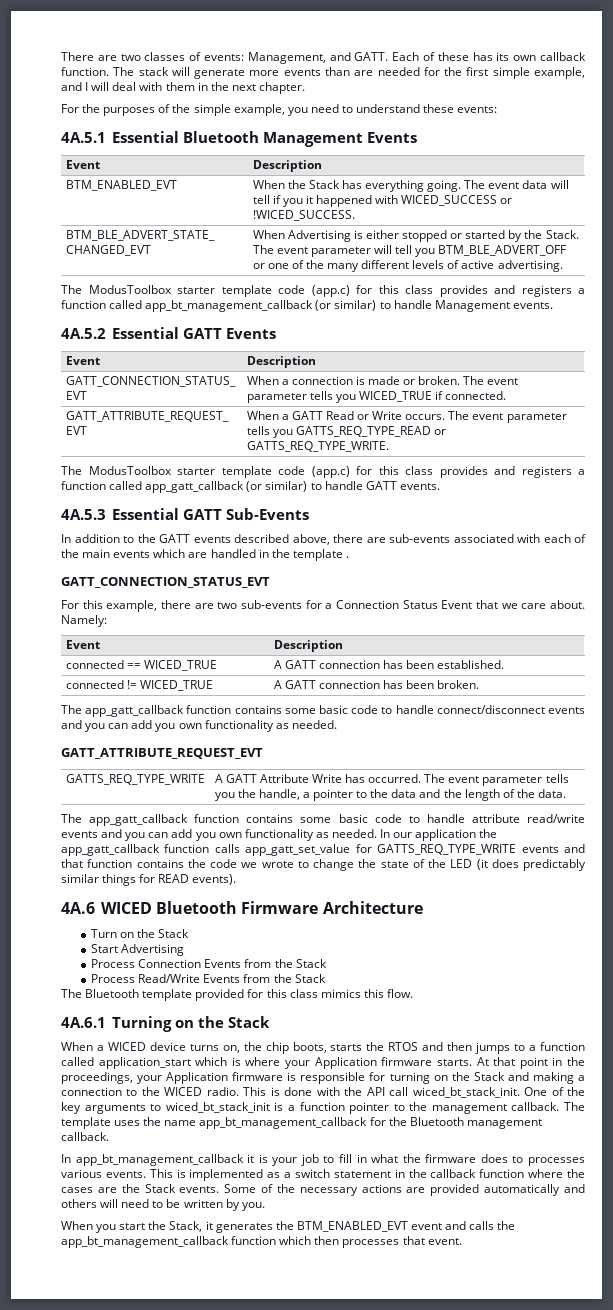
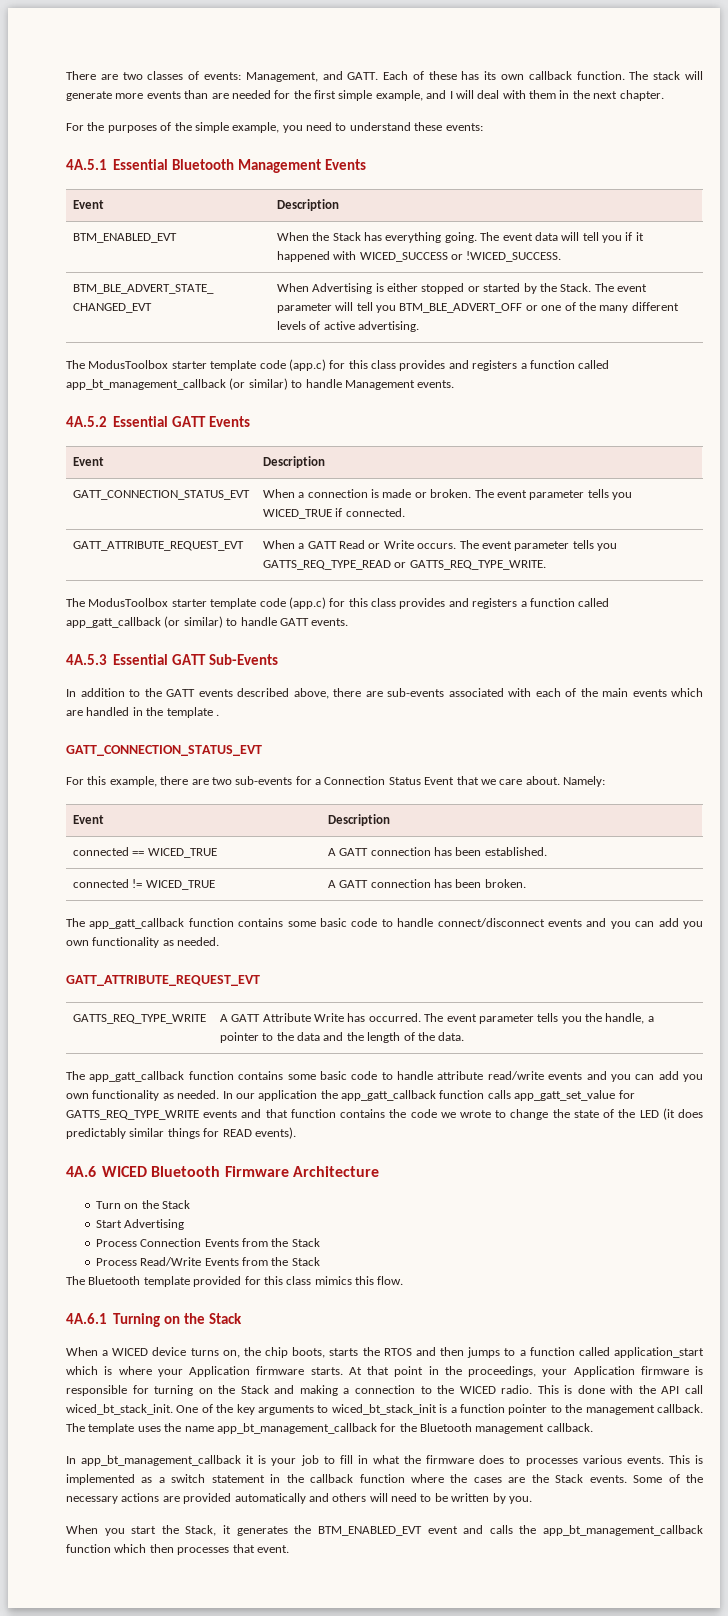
[272,195,303,207] if you -> [602,232,633,243] you if

